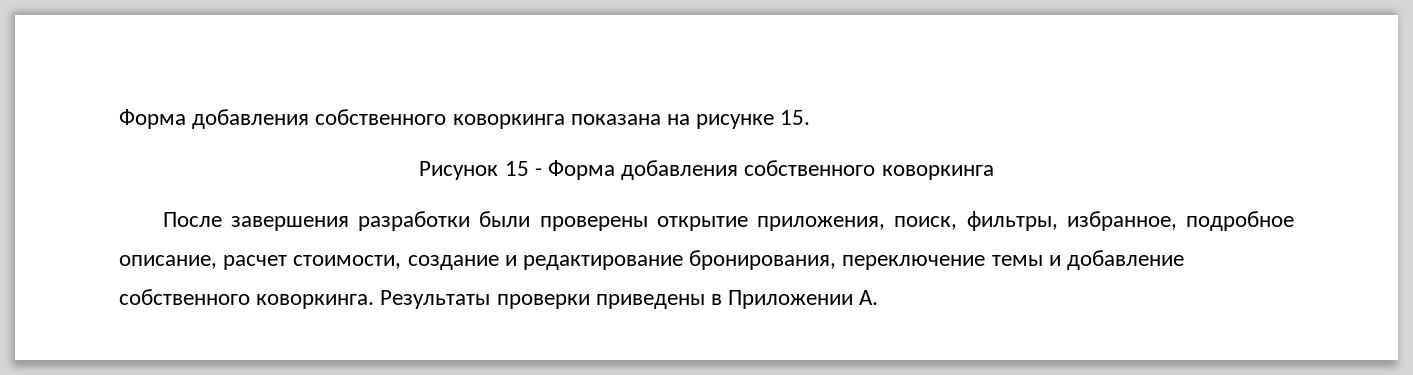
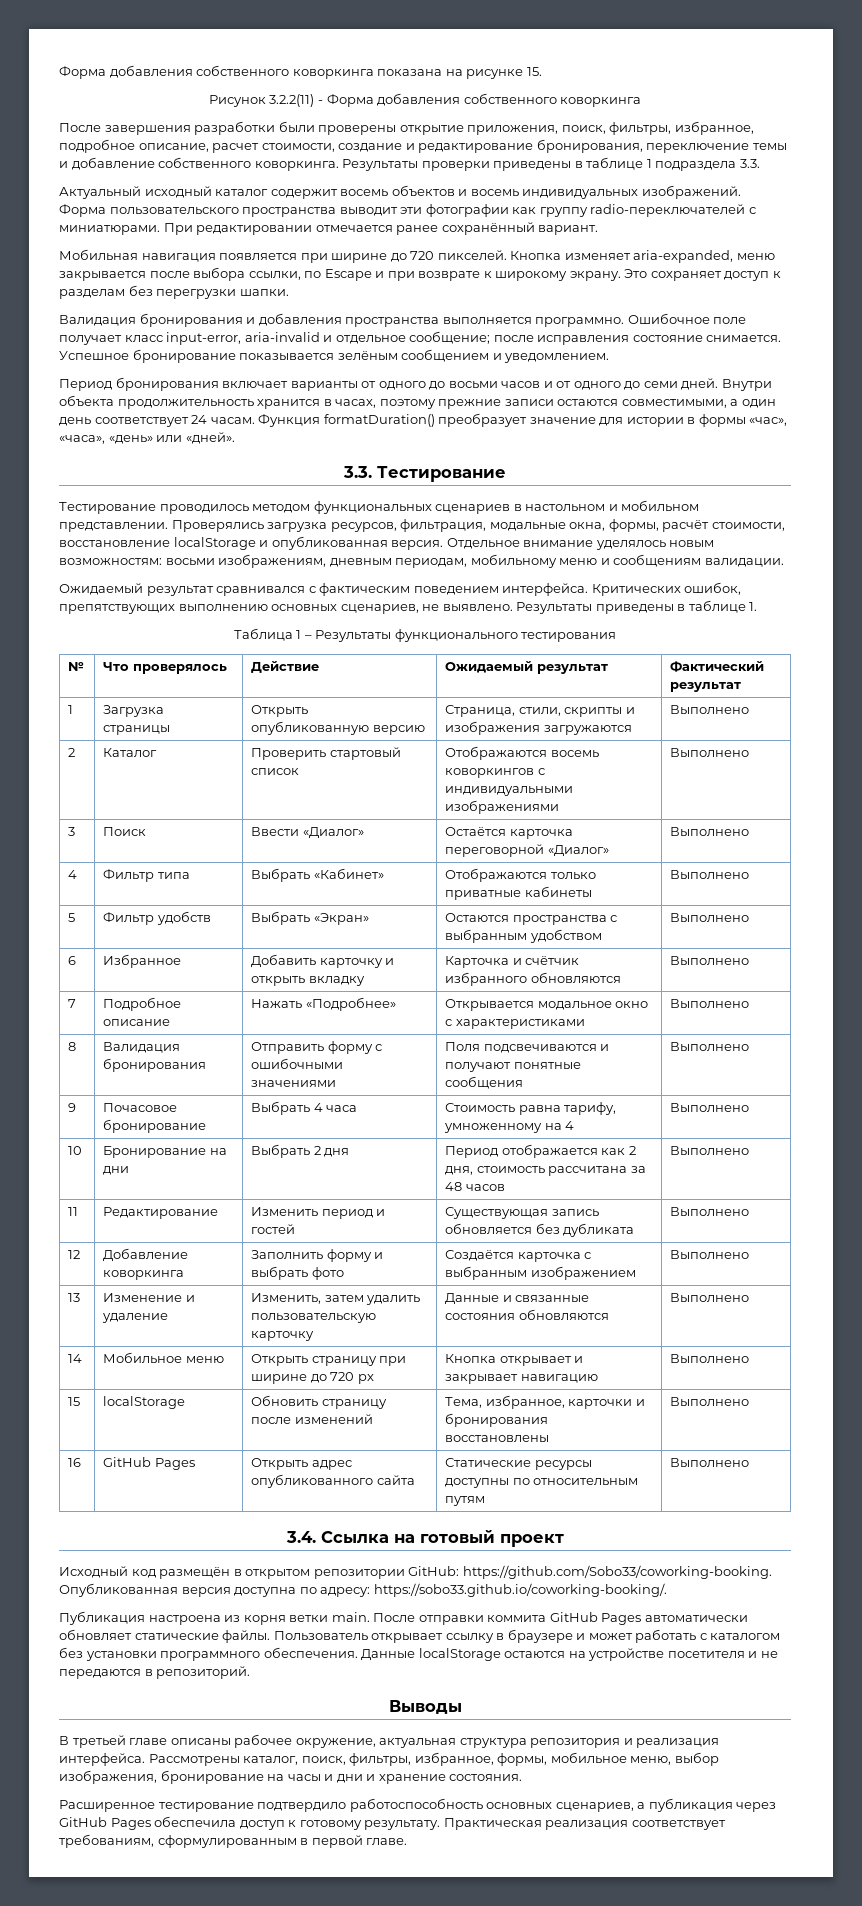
[504,161,529,176] 15 -> [269,94,315,107] 3.2.2(11)
[728,290,879,309] Приложении А. -> [586,157,760,171] [59,185,741,199] [59,204,756,217] [59,222,599,235] [59,249,775,263] [59,267,781,281] [59,285,289,299] [59,313,747,327] [59,331,782,345] [59,349,610,363] [59,377,772,391] [59,395,776,409] [59,413,788,427] [59,432,235,444] [343,466,506,482] [59,500,700,514] [59,519,785,532] [59,536,715,550] [59,554,784,568] [59,582,742,596] [59,600,758,614] [233,628,617,642] [68,662,85,671] [103,662,227,674] [251,661,320,673] [445,661,608,674] [670,661,765,672] [670,682,742,692] [68,705,74,714] [103,705,165,717] [103,725,171,735] [251,705,309,717] [251,721,425,735] [445,705,635,717] [445,721,632,735] [670,705,750,715] [68,748,76,757] [103,748,158,757] [251,747,401,760] [251,768,300,775] [445,746,599,760] [445,768,545,778] [445,786,574,796] [445,800,560,814] [670,748,750,758] [68,827,76,836] [103,827,147,836] [251,827,364,839] [445,826,573,839] [445,844,609,857] [670,827,750,837] [68,870,78,879] [103,869,190,882] [251,868,384,882] [445,868,596,882] [445,886,592,900] [670,870,750,880] [68,913,76,922] [103,911,211,925] [251,911,369,925] [445,913,618,925] [445,929,602,943] [670,913,750,923] [68,956,77,965] [103,954,182,968] [251,954,395,968] [251,976,365,986] [445,955,580,968] [445,972,621,986] [670,956,750,966] [68,999,77,1008] [103,997,182,1011] [103,1019,171,1026] [251,997,396,1011] [445,999,649,1011] [445,1019,585,1029] [670,999,750,1009] [68,1042,77,1051] [103,1042,181,1053] [103,1058,207,1072] [251,1041,383,1054] [251,1058,344,1070] [251,1080,337,1087] [445,1042,610,1053] [445,1062,581,1072] [445,1076,524,1089] [670,1042,750,1052] [68,1103,77,1112] [103,1103,178,1112] [103,1119,207,1133] [251,1101,358,1115] [445,1102,617,1115] [444,1121,575,1133] [670,1103,750,1113] [68,1146,83,1155] [103,1146,227,1158] [103,1166,130,1175] [251,1144,350,1158] [445,1144,636,1158] [445,1166,646,1176] [445,1182,505,1191] [670,1146,750,1156] [68,1207,79,1216] [103,1207,219,1219] [251,1207,386,1219] [251,1224,296,1234] [445,1207,599,1219] [445,1223,635,1237] [670,1207,750,1217] [68,1250,81,1259] [103,1248,189,1262] [103,1270,185,1280] [251,1249,384,1262] [251,1266,344,1280] [445,1249,592,1262] [445,1266,636,1280] [670,1250,750,1260] [68,1293,81,1302] [103,1293,195,1302] [102,1313,169,1323] [251,1293,421,1305] [251,1313,377,1323] [251,1331,315,1341] [445,1293,590,1305] [445,1309,609,1320] [670,1293,750,1303] [68,1354,83,1363] [103,1352,224,1364] [251,1354,407,1366] [251,1372,374,1384] [445,1354,584,1366] [445,1374,598,1384] [670,1354,750,1364] [68,1397,81,1406] [103,1396,186,1409] [251,1395,387,1409] [251,1414,373,1424] [445,1395,645,1409] [445,1413,549,1427] [445,1435,550,1443] [670,1397,750,1407] [68,1458,82,1467] [103,1457,195,1470] [251,1458,352,1470] [251,1474,415,1488] [445,1458,592,1470] [445,1478,639,1488] [445,1496,486,1506] [670,1458,750,1468] [285,1530,564,1547] [59,1565,772,1579] [59,1583,667,1597] [59,1611,748,1625] [59,1629,781,1643] [59,1647,778,1661] [59,1666,251,1679] [388,1700,462,1714] [59,1734,720,1748] [59,1752,719,1766] [59,1770,523,1784] [59,1798,777,1812] [59,1816,726,1830] [59,1834,408,1848] таблице 1 подраздела 3.3. // Актуальный исходный каталог содержит восемь объектов и восемь индивидуальных изображений. Форма пользовательского пространства выводит эти фотографии как группу radio-переключателей с миниатюрами. При редактировании отмечается ранее сохранённый вариант. // Мобильная навигация появляется при ширине до 720 пикселей. Кнопка изменяет aria-expanded, меню закрывается после выбора ссылки, по Escape и при возврате к широкому экрану. Это сохраняет доступ к разделам без перегрузки шапки. // Валидация бронирования и добавления пространства выполняется программно. Ошибочное поле получает класс input-error, aria-invalid и отдельное сообщение; после исправления состояние снимается. Успешное бронирование показывается зелёным сообщением и уведомлением. // Период бронирования включает варианты от одного до восьми часов и от одного до семи дней. Внутри объекта продолжительность хранится в часах, поэтому прежние записи остаются совместимыми, а один день соответствует 24 часам. Функция formatDuration() преобразует значение для истории в формы «час», «часа», «день» или «дней». // 3.3. Тестирование // Тестирование проводилось методом функциональных сценариев в настольном и мобильном представлении. Проверялись загрузка ресурсов, фильтрация, модальные окна, формы, расчёт стоимости, восстановление localStorage и опубликованная версия. Отдельное внимание уделялось новым возможностям: восьми изображениям, дневным периодам, мобильному меню и сообщениям валидации. // Ожидаемый результат сравнивался с фактическим поведением интерфейса. Критических ошибок, препятствующих выполнению основных сценариев, не выявлено. Результаты приведены в таблице 1. // Таблица 1 – Результаты функционального тестирования // № | Что проверялось | Действие | Ожидаемый результат | Фактический результат // 1 | Загрузка страницы | Открыть опубликованную версию | Страница, стили, скрипты и изображения загружаются | Выполнено // 2 | Каталог | Проверить стартовый список | Отображаются восемь коворкингов с индивидуальными изображениями | Выполнено // 3 | Поиск | Ввести «Диалог» | Остаётся карточка переговорной «Диалог» | Выполнено // 4 | Фильтр типа | Выбрать «Кабинет» | Отображаются только приватные кабинеты | Выполнено // 5 | Фильтр удобств | Выбрать «Экран» | Остаются пространства с выбранным удобством | Выполнено // 6 | Избранное | Добавить карточку и открыть вкладку | Карточка и счётчик избранного обновляются | Выполнено // 7 | Подробное описание | Нажать «Подробнее» | Открывается модальное окно с характеристиками | Выполнено // 8 | Валидация бронирования | Отправить форму с ошибочными значениями | Поля подсвечиваются и получают понятные сообщения | Выполнено // 9 | Почасовое бронирование | Выбрать 4 часа | Стоимость равна тарифу, умноженному на 4 | Выполнено // 10 | Бронирование на дни | Выбрать 2 дня | Период отображается как 2 дня, стоимость рассчитана за 48 часов | Выполнено // 11 | Редактирование | Изменить период и гостей | Существующая запись обновляется без дубликата | Выполнено // 12 | Добавление коворкинга | Заполнить форму и выбрать фото | Создаётся карточка с выбранным изображением | Выполнено // 13 | Изменение и удаление | Изменить, затем удалить пользовательскую карточку | Данные и связанные состояния обновляются | Выполнено // 14 | Мобильное меню | Открыть страницу при ширине до 720 px | Кнопка открывает и закрывает навигацию | Выполнено // 15 | localStorage | Обновить страницу после изменений | Тема, избранное, карточки и бронирования восстановлены | Выполнено // 16 | GitHub Pages | Открыть адрес опубликованного сайта | Статические ресурсы доступны по относительным путям | Выполнено // 3.4. Ссылка на готовый проект // Исходный код размещён в открытом репозитории GitHub: https://github.com/Sobo33/coworking-booking. Опубликованная версия доступна по адресу: https://sobo33.github.io/coworking-booking/. // Публикация настроена из корня ветки main. После отправки коммита GitHub Pages автоматически обновляет статические файлы. Пользователь открывает ссылку в браузере и может работать с каталогом без установки программного обеспечения. Данные localStorage остаются на устройстве посетителя и не передаются в репозиторий. // Выводы // В третьей главе описаны рабочее окружение, актуальная структура репозитория и реализация интерфейса. Рассмотрены каталог, поиск, фильтры, избранное, формы, мобильное меню, выбор изображения, бронирование на часы и дни и хранение состояния. // Расширенное тестирование подтвердило работоспособность основных сценариев, а публикация через GitHub Pages обеспечила доступ к готовому результату. Практическая реализация соответствует требованиям, сформулированным в первой главе.

